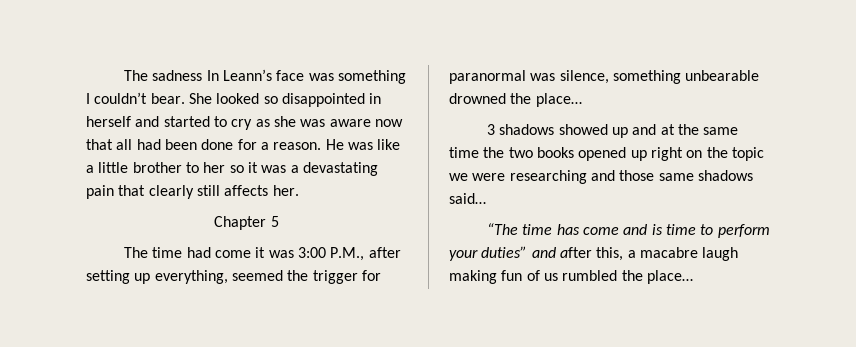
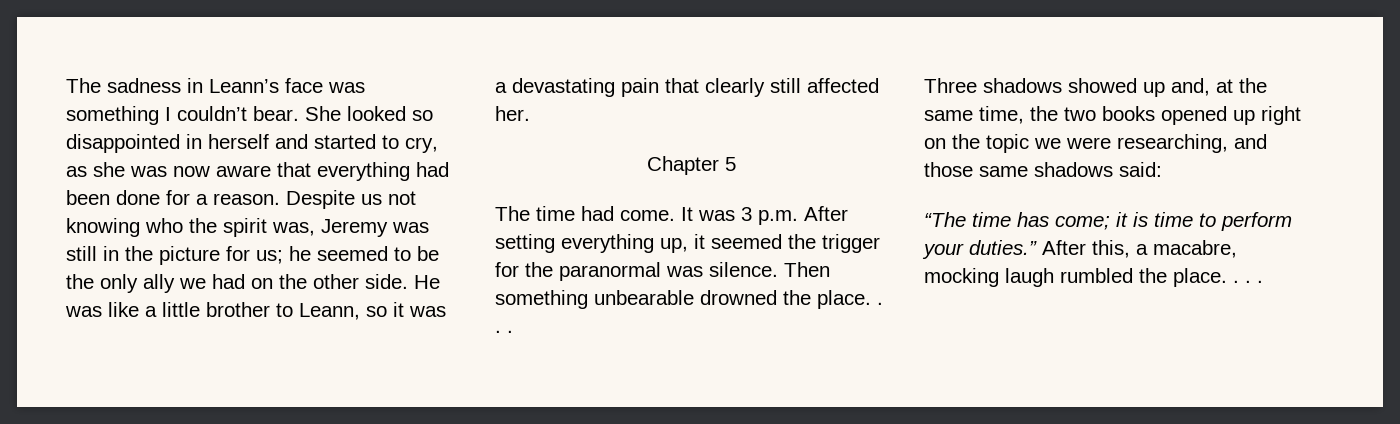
[206,70,219,81] In -> [187,78,203,93] in
[231,119,253,130] cry -> [405,137,438,153] cry,
[329,119,403,127] [86,139,133,150] aware now that all -> [173,162,410,181] now aware that everything
(322, 146) none -> [286,190,416,209] [66,218,429,237] [66,246,439,265] [66,274,408,293] Despite us not knowing who the spirit was, Jeremy was still in the picture for us; he seemed to be the only ally we had on the other side.
[203,162,226,173] her -> [299,303,360,320] Leann,
[224,185,269,196] affects -> [807,78,879,93] affected
[214,247,401,261] [86,270,228,284] come it was 3:00 P.M., after setting up everything, -> [620,206,848,225] [495,234,705,253] come. It was 3 p.m. After setting everything up, it
(381, 275) none -> [525,262,553,277] the
[559,70,609,84] silence, -> [709,262,830,277] silence. Then
[535,93,582,107] [487,124,496,135] place… // 3 -> [817,290,883,309] [495,330,513,333] [924,78,977,93] place. . . . // Three
[632,124,657,135] and -> [1171,78,1210,96] and,
[449,147,479,158] time -> [979,106,1024,124] time,
[509,170,587,184] researching -> [1117,134,1228,153] researching,
[449,193,486,204] said… -> [1119,162,1162,177] said:
[582,224,648,235] come and -> [1055,212,1128,230] come; it
[481,246,739,261] [449,270,693,284] duties” and after this, a macabre laugh making fun of us rumbled the place… -> [969,240,1237,258] [924,268,1263,287] duties.” After this, a macabre, mocking laugh rumbled the place. . . .

